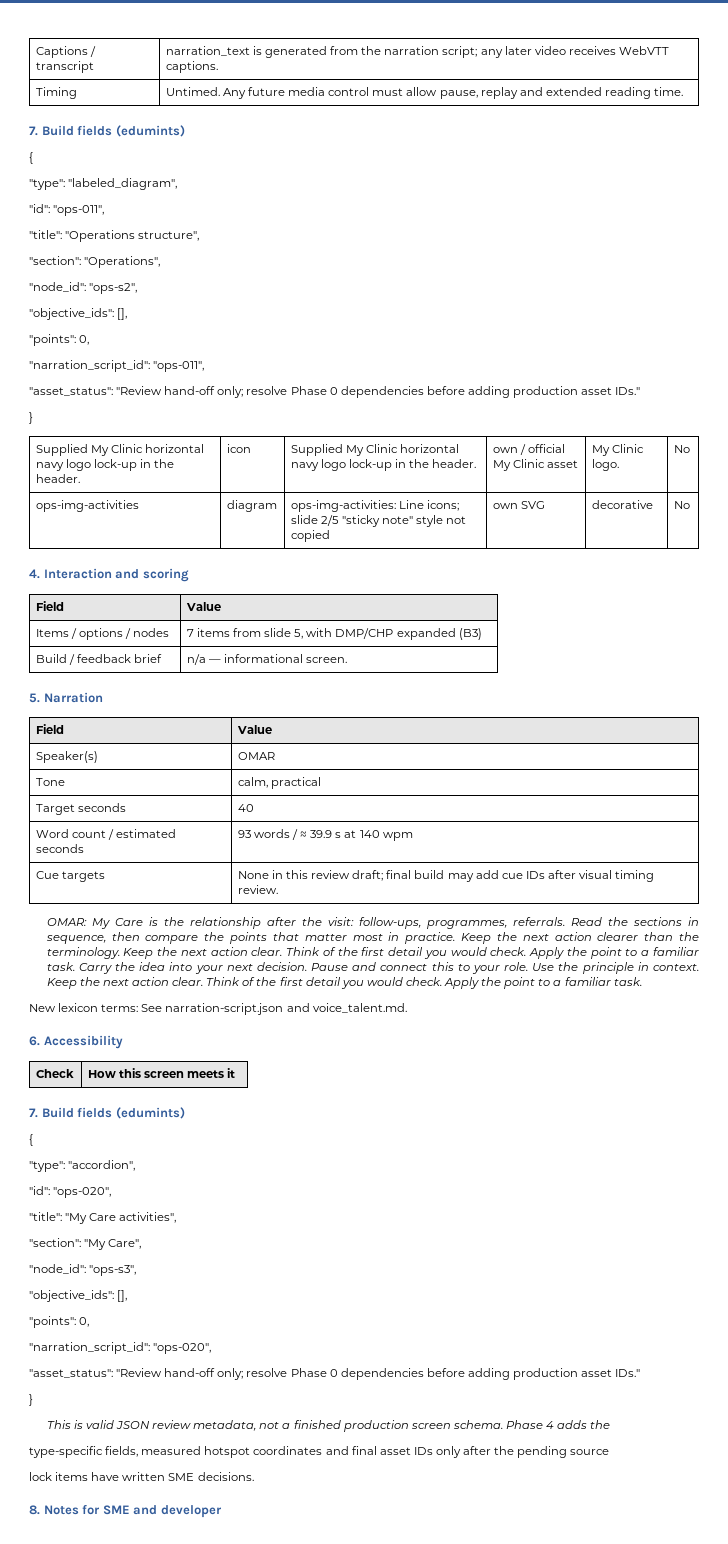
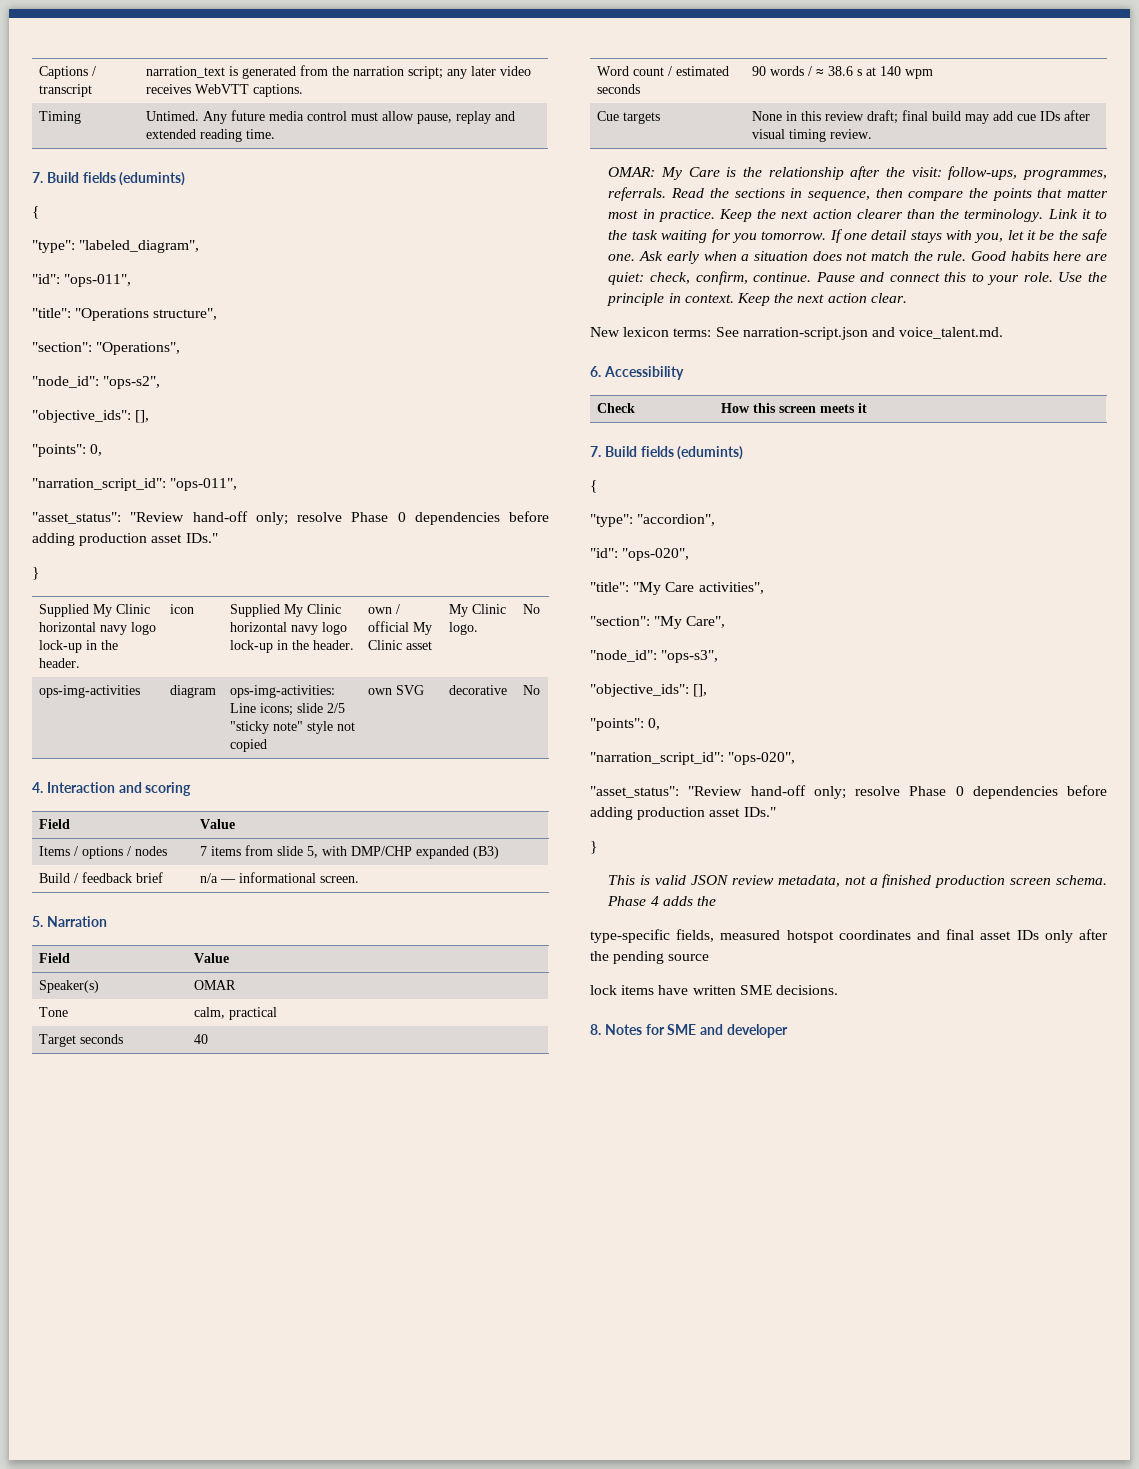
[237,830,251,838] 93 -> [751,66,766,76] 90
[310,830,333,838] 39.9 -> [827,66,853,76] 38.6
[123,947,700,959] [46,962,307,974] Keep the next action clear. Think of the first detail you would check. Apply the point to a familiar task. Carry the idea into your next decision. -> [1047,209,1107,219] [608,229,1107,243] [608,251,1108,264] [608,271,812,285] Link it to the task waiting for you tomorrow. If one detail stays with you, let it be the safe one. Ask early when a situation does not match the rule. Good habits here are quiet: check, confirm, continue.
[206,977,642,989] Think of the first detail you would check. Apply the point to a familiar task. -> (907, 298) none

